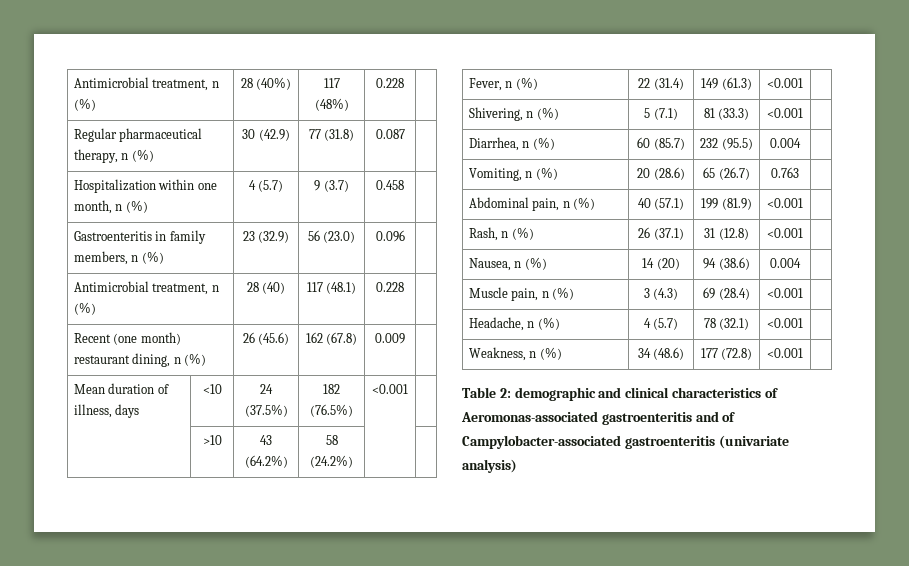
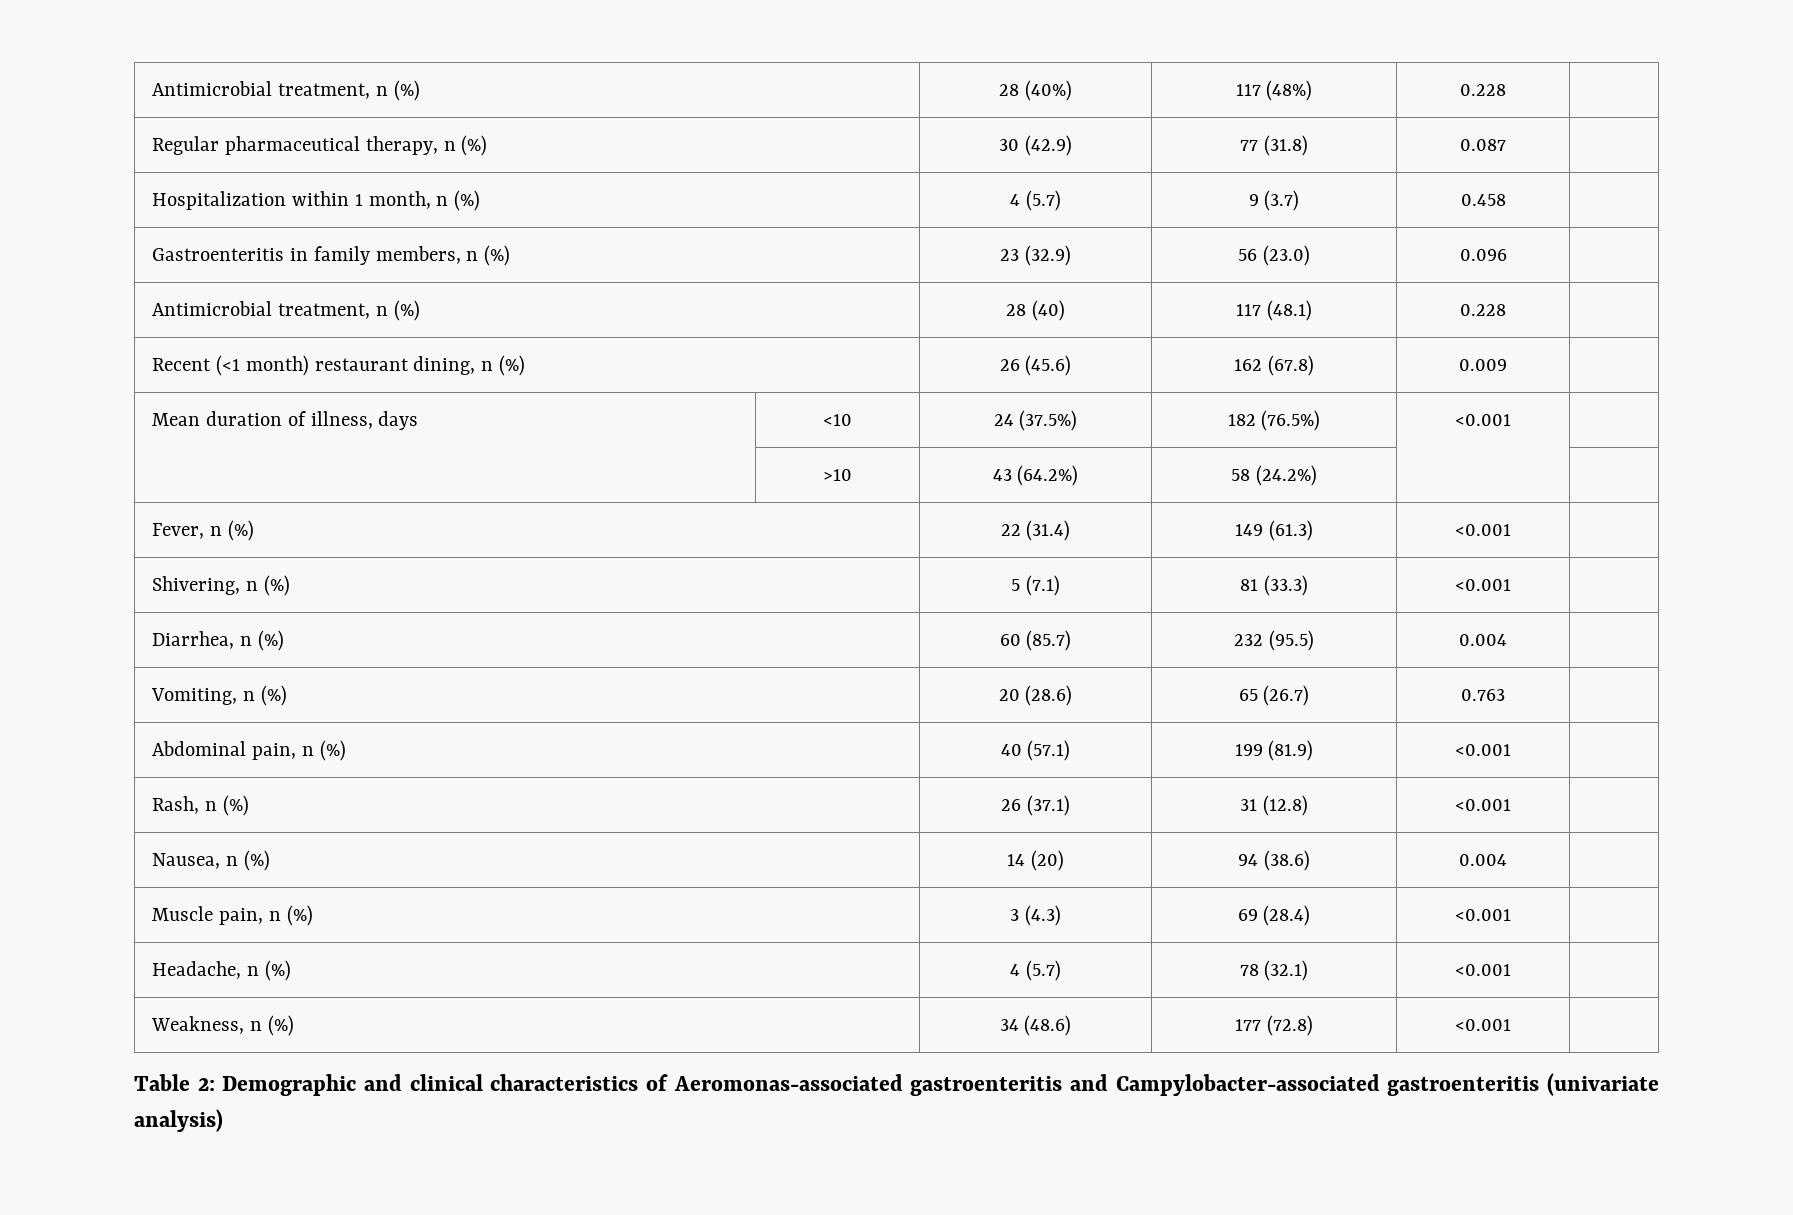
[197,183,217,190] one -> [354,194,363,206] 1
[113,333,138,345] (one -> [215,355,240,376] (<1
[514,387,596,401] demographic -> [222,1074,357,1096] Demographic
[722,412,736,422] of -> (1108, 1082) none

